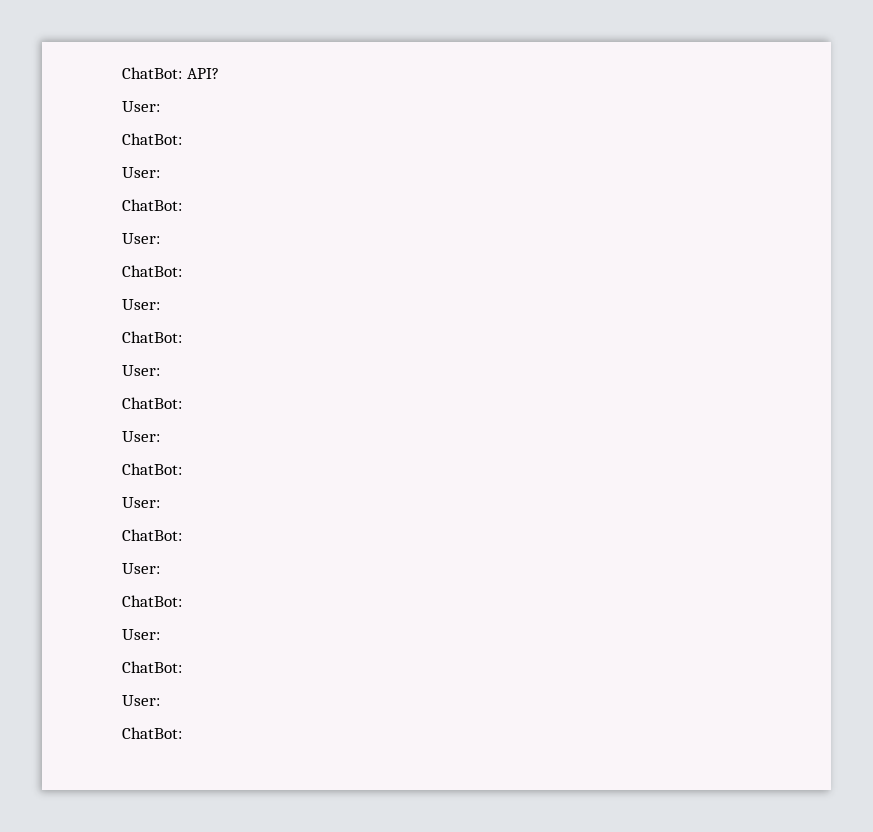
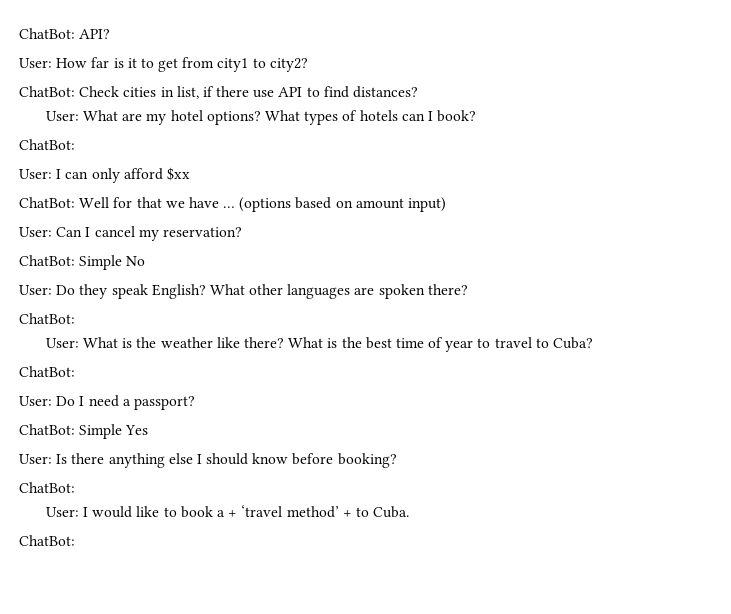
[122,133,182,145] [122,167,160,178] [122,199,182,211] [122,233,160,244] [122,265,182,277] [122,299,160,310] [122,331,182,343] [122,365,160,376] [122,397,182,409] [122,431,160,442] [122,463,182,475] [122,497,160,508] [122,529,182,541] [122,563,160,574] [122,595,182,607] [122,629,160,640] [122,661,182,673] [122,695,160,706] // ChatBot: // User: // ChatBot: // User: // ChatBot: // User: // ChatBot: // User: // ChatBot: // User: // ChatBot: // User: // ChatBot: // User: // ChatBot: // User: // ChatBot: // User: -> [56,57,308,72] [19,86,419,99] [45,110,477,125] [19,139,75,150] [19,167,190,183] [19,197,447,212] [19,226,242,241] [19,255,146,270] [19,284,468,299] [19,313,75,324] [45,337,594,352] [19,366,75,377] [19,395,195,410] [19,424,149,439] [19,453,397,468] [19,482,75,493] [45,505,410,518] How far is it to get from city1 to city2? // ChatBot: Check cities in list, if there use API to find distances? // User: What are my hotel options? What types of hotels can I book? // ChatBot: // User: I can only afford $xx // ChatBot: Well for that we have … (options based on amount input) // User: Can I cancel my reservation? // ChatBot: Simple No // User: Do they speak English? What other languages are spoken there? // ChatBot: // User: What is the weather like there? What is the best time of year to travel to Cuba? // ChatBot: // User: Do I need a passport? // ChatBot: Simple Yes // User: Is there anything else I should know before booking? // ChatBot: // User: I would like to book a + ‘travel method’ + to Cuba.

